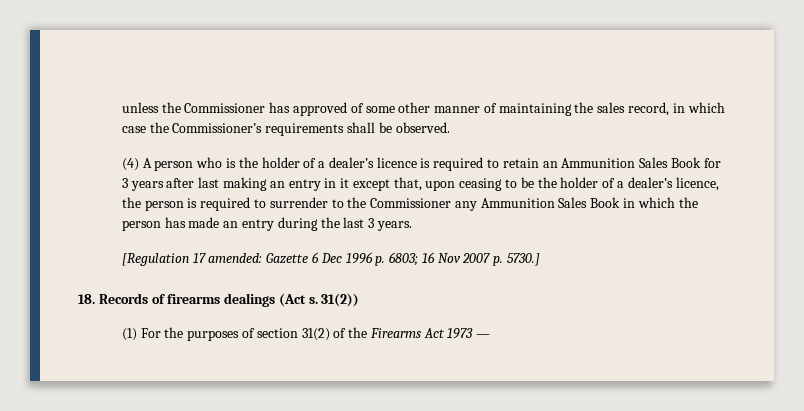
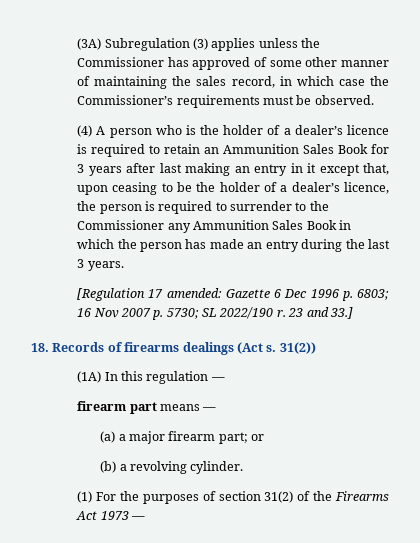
(121, 107) none -> [77,38,256,51] (3A) Subregulation (3) applies
[347,122,376,133] shall -> [262,96,294,105] must
[507,253,541,266] 5730.] -> [166,307,353,319] 5730; SL 2022/190 r. 23 and 33.]
(360, 300) none -> [77,371,225,384] [77,401,217,414] [100,431,265,444] [100,461,244,474] // (1A) In this regulation — // firearm part means — // (a) a major firearm part; or // (b) a revolving cylinder.

